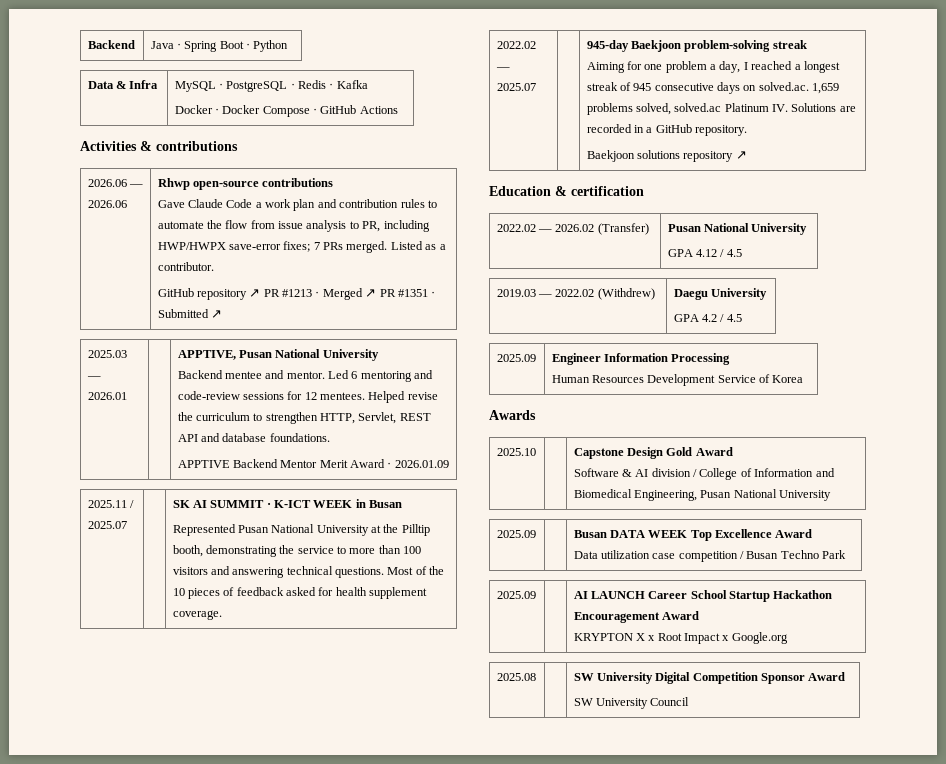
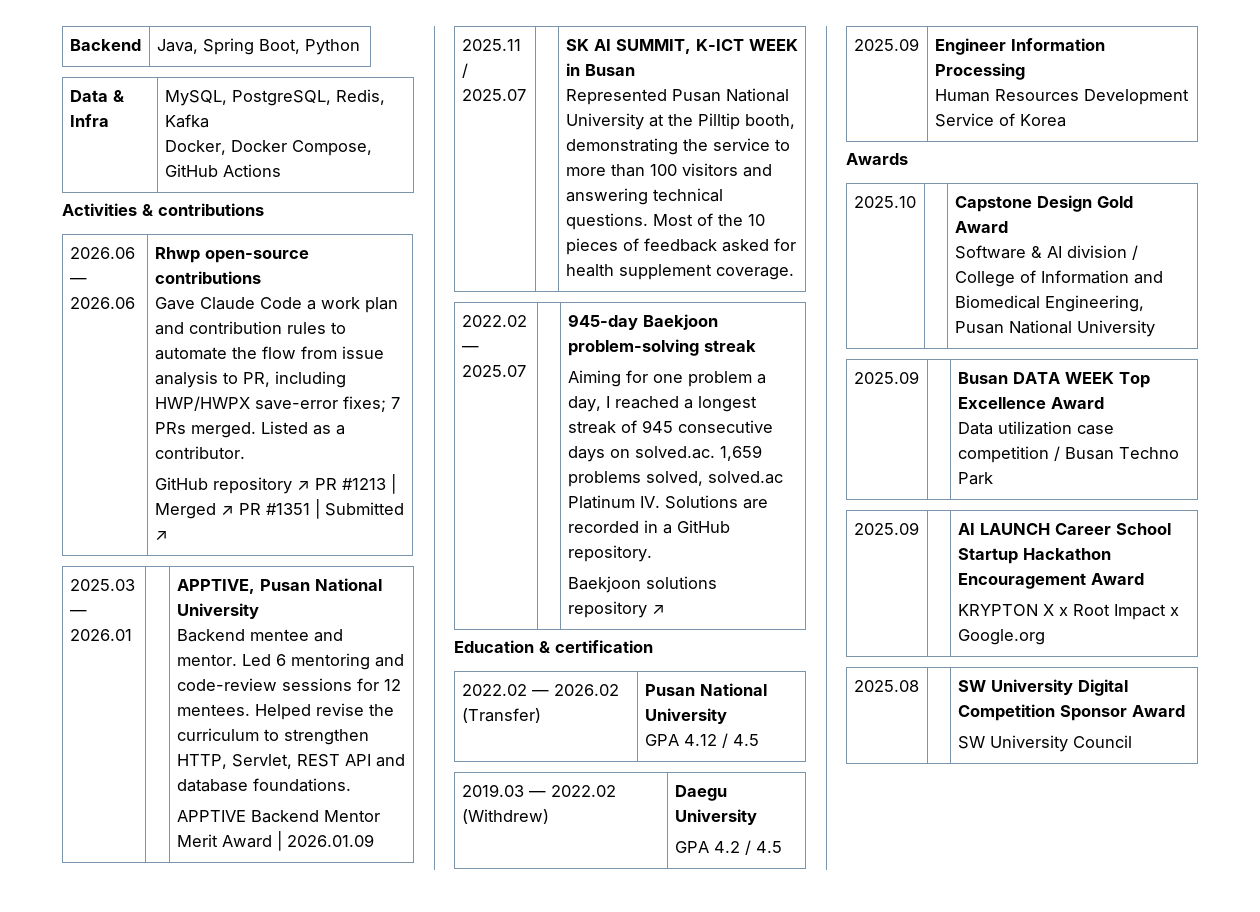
[150,41,251,52] Java · Spring Boot · -> [156,38,300,55] Java, Spring Boot,
[174,80,368,92] [174,105,318,117] MySQL · PostgreSQL · Redis · Kafka // Docker · Docker Compose · -> [164,89,385,106] [164,114,209,128] [164,140,372,156] MySQL, PostgreSQL, Redis, Kafka // Docker, Docker Compose,
[315,291,320,297] · -> [390,474,396,494] |
[431,291,436,297] · -> [314,499,320,519] |
[387,462,392,468] · -> [276,831,282,851] |
[210,500,271,508] SUMMIT · -> [615,39,691,54] SUMMIT,

